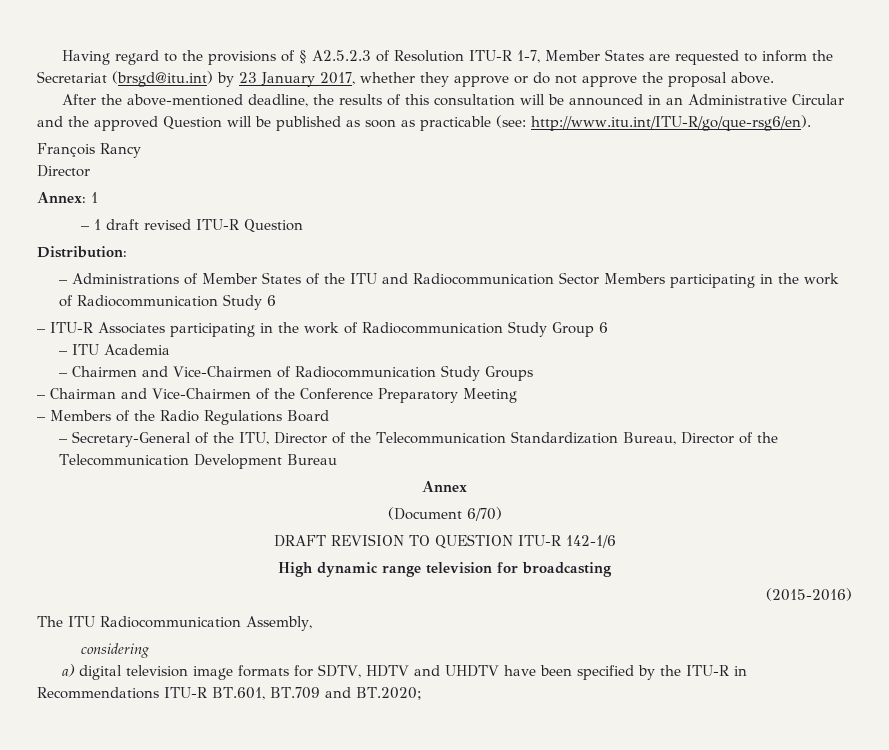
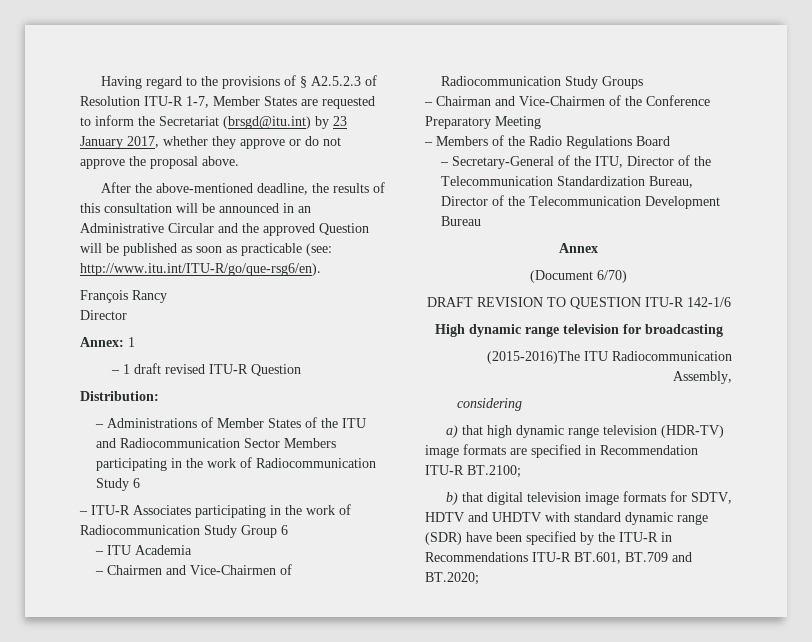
[766,588,852,601] [37,616,63,627] (2015-2016) // The -> [487,351,580,364] (2015-2016)The
(75, 670) none -> [461,425,724,438] [425,444,698,458] [425,465,521,478] [445,492,483,505] that high dynamic range television (HDR-TV) image formats are specified in Recommendation ITU-R BT.2100; // b) that
(499, 671) none -> [545,512,708,525] [425,532,462,545] with standard dynamic range (SDR)

